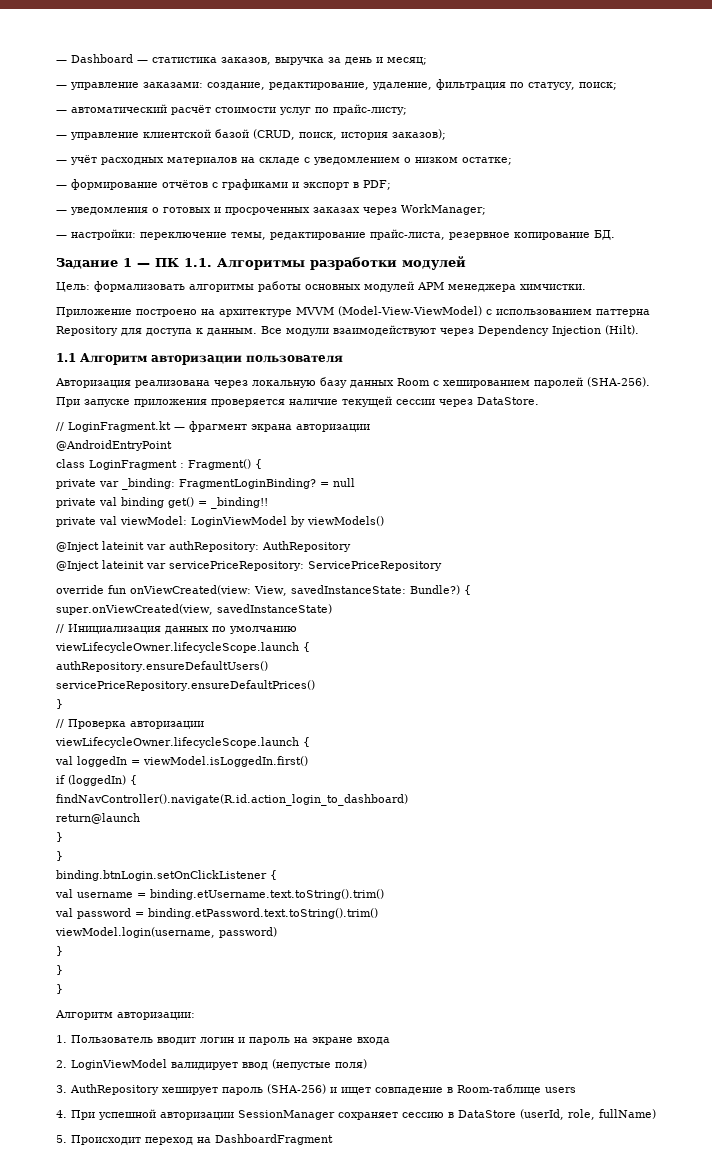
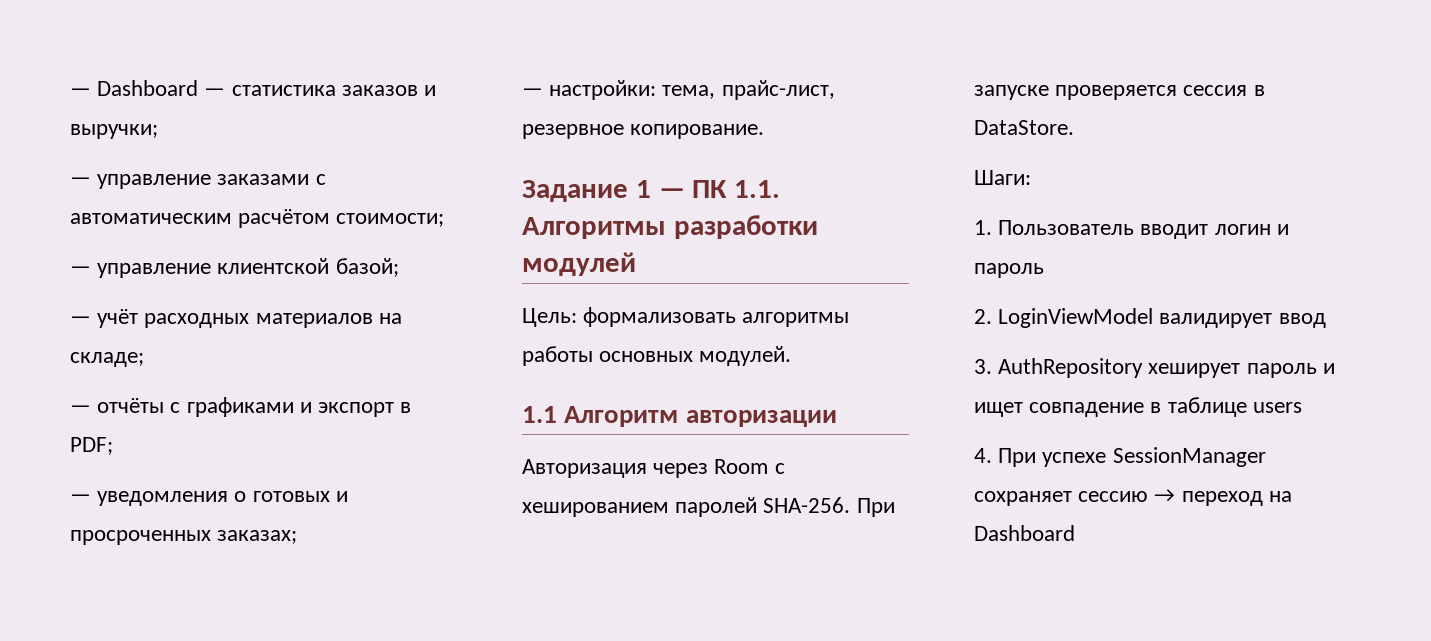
[221,57,427,65] [56,79,617,90] [56,104,407,115] [56,129,446,140] заказов, выручка за день и месяц; // — управление заказами: создание, редактирование, удаление, фильтрация по статусу, поиск; // — автоматический расчёт стоимости услуг по прайс-листу; // — управление клиентской базой (CRUD, поиск, история заказов); -> [341,85,437,96] [70,124,158,139] [70,174,326,189] [70,209,445,228] [70,258,399,278] заказов и выручки; // — управление заказами с автоматическим расчётом стоимости; // — управление клиентской базой;
[259,157,512,165] [56,179,208,190] складе с уведомлением о низком остатке; // — формирование отчётов -> [70,352,144,367] [70,398,165,413] складе; // — отчёты
[313,204,486,215] заказах через WorkManager; -> [217,530,298,544] заказах;
[140,229,615,240] переключение темы, редактирование прайс-листа, резервное копирование БД. -> [662,80,835,100] [522,124,765,139] тема, прайс-лист, резервное копирование.
[364,281,586,292] [56,306,650,317] [56,325,639,336] модулей АРМ менеджера химчистки. // Приложение построено на архитектуре MVVM (Model-View-ViewModel) с использованием паттерна Repository для доступа к данным. Все модули взаимодействуют через Dependency Injection (Hilt). -> [699,346,792,366] модулей.
[246,355,343,363] пользователя -> (837, 418) none
[135,377,394,388] реализована через локальную базу данных -> [653,463,709,478] через
[587,377,650,387] (SHA-256). -> [763,497,851,513] SHA-256.
[134,396,539,407] [56,421,370,432] [56,440,172,451] [56,459,262,470] [56,478,355,490] [56,497,268,509] [56,516,384,527] [56,541,351,552] [56,560,442,571] [56,585,471,596] [56,604,332,615] [56,624,297,634] [55,642,310,653] [56,661,268,672] [56,680,315,691] [56,699,63,709] [56,719,204,729] [55,737,310,748] [55,756,308,767] [56,775,137,786] [56,794,408,806] [56,813,140,824] [56,832,63,842] [56,851,63,861] [56,870,277,881] [55,889,384,900] [55,908,378,919] [55,927,277,938] [56,946,63,956] [56,965,63,975] [56,984,63,994] [56,1010,195,1020] приложения проверяется наличие текущей сессии через DataStore. // // LoginFragment.kt — фрагмент экрана авторизации // @AndroidEntryPoint // class LoginFragment : Fragment() { // private var _binding: FragmentLoginBinding? = null // private val binding get() = _binding!! // private val viewModel: LoginViewModel by viewModels() // @Inject lateinit var authRepository: AuthRepository // @Inject lateinit var servicePriceRepository: ServicePriceRepository // override fun onViewCreated(view: View, savedInstanceState: Bundle?) { // super.onViewCreated(view, savedInstanceState) // // Инициализация данных по умолчанию // viewLifecycleOwner.lifecycleScope.launch { // authRepository.ensureDefaultUsers() // servicePriceRepository.ensureDefaultPrices() // } // // Проверка авторизации // viewLifecycleOwner.lifecycleScope.launch { // val loggedIn = viewModel.isLoggedIn.first() // if (loggedIn) { // findNavController().navigate(R.id.action_login_to_dashboard) // return@launch // } // } // binding.btnLogin.setOnClickListener { // val username = binding.etUsername.text.toString().trim() // val password = binding.etPassword.text.toString().trim() // viewModel.login(username, password) // } // } // } // Алгоритм авторизации: -> [1055,85,1265,100] [974,120,1074,135] [974,170,1031,185] проверяется сессия в DataStore. // Шаги:
[294,1037,390,1045] на экране входа -> (1044, 270) none
[272,1059,367,1070] (непустые поля) -> (1326, 320) none
[267,1084,326,1094] (SHA-256) -> (1317, 370) none
[457,1084,541,1095] Room-таблице -> [1167,397,1247,417] таблице
[99,1109,234,1120] успешной авторизации -> [1042,452,1107,467] успехе
[448,1109,656,1120] [56,1135,141,1145] в DataStore (userId, role, fullName) // 5. Происходит -> [1154,489,1176,502] →
[215,1134,333,1145] DashboardFragment -> [974,525,1075,541] Dashboard

